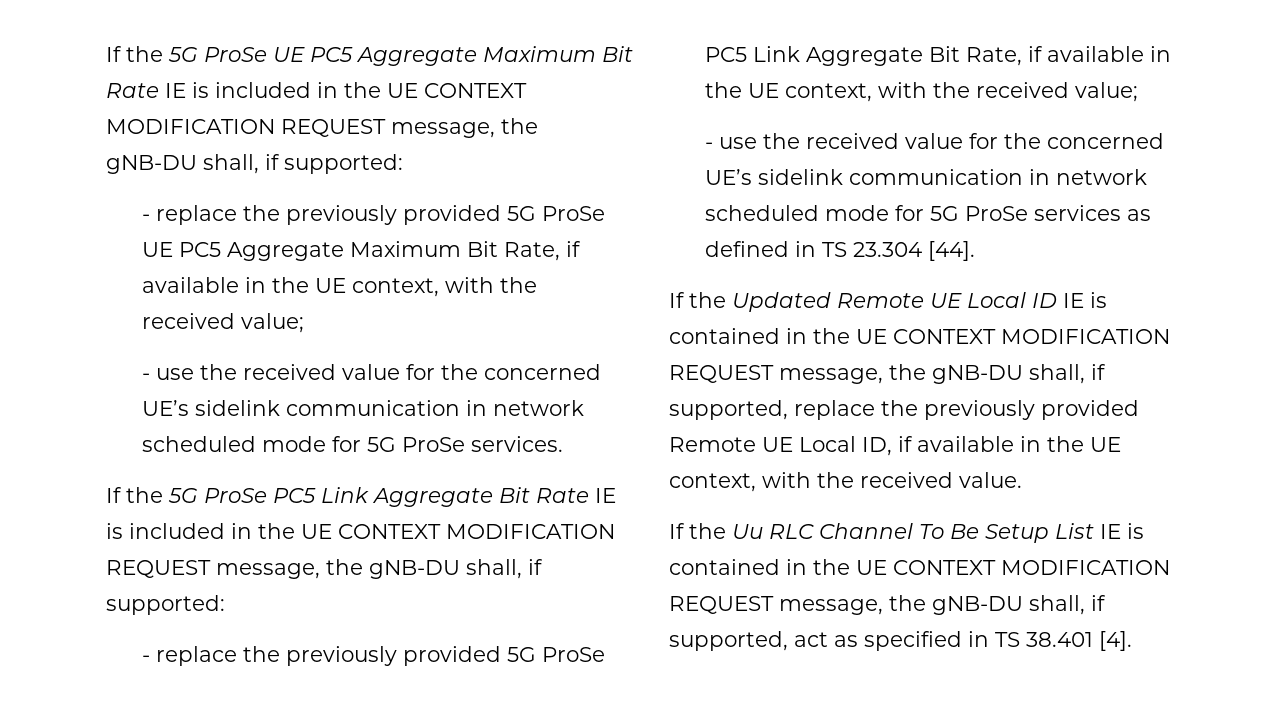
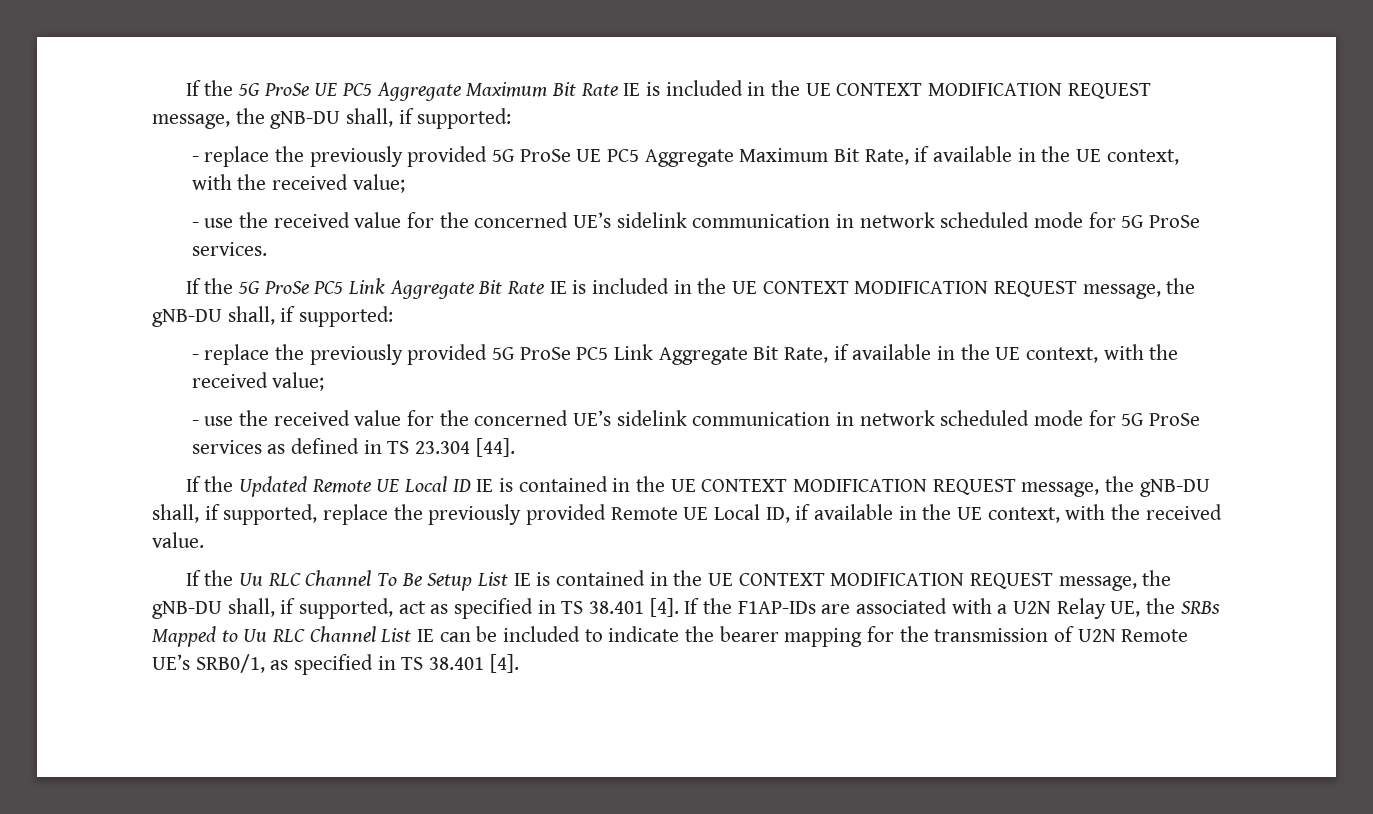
(1132, 641) none -> [684,598,1220,619] [152,626,1189,647] [152,654,519,675] If the F1AP-IDs are associated with a U2N Relay UE, the SRBs Mapped to Uu RLC Channel List IE can be included to indicate the bearer mapping for the transmission of U2N Remote UE’s SRB0/1, as specified in TS 38.401 [4].

